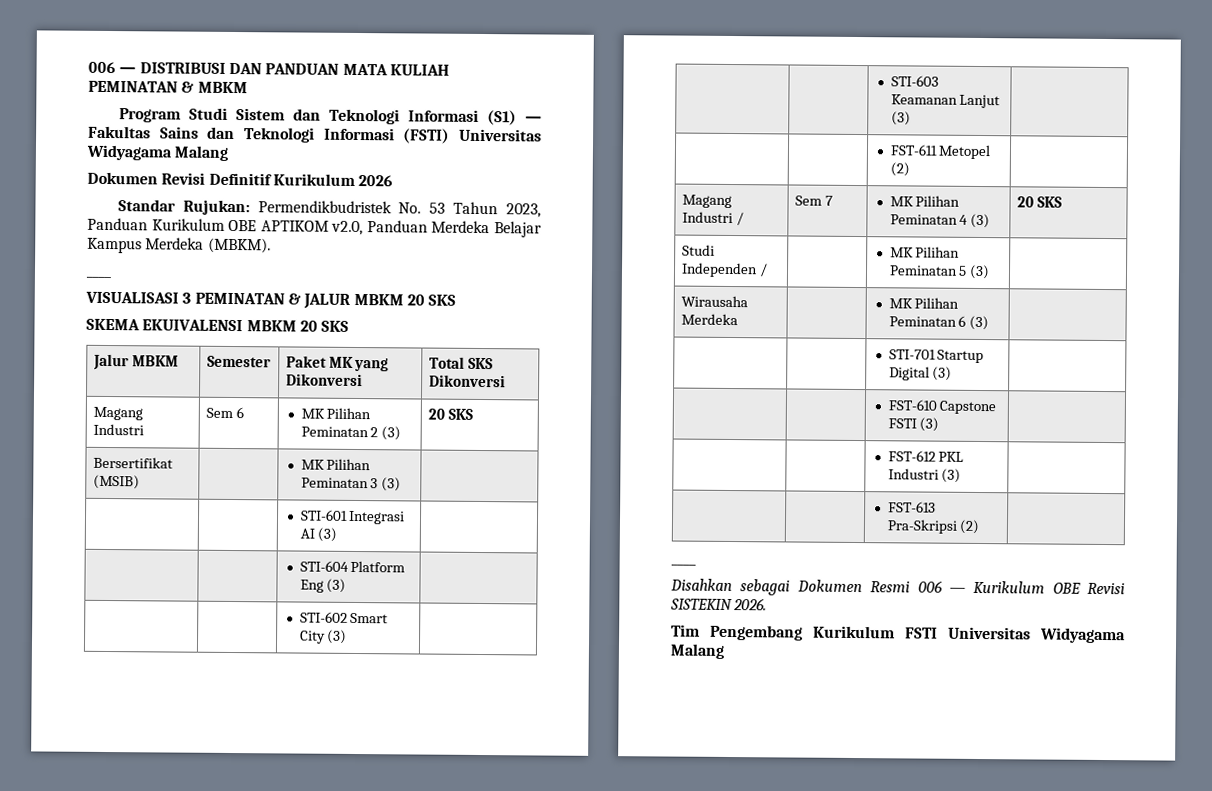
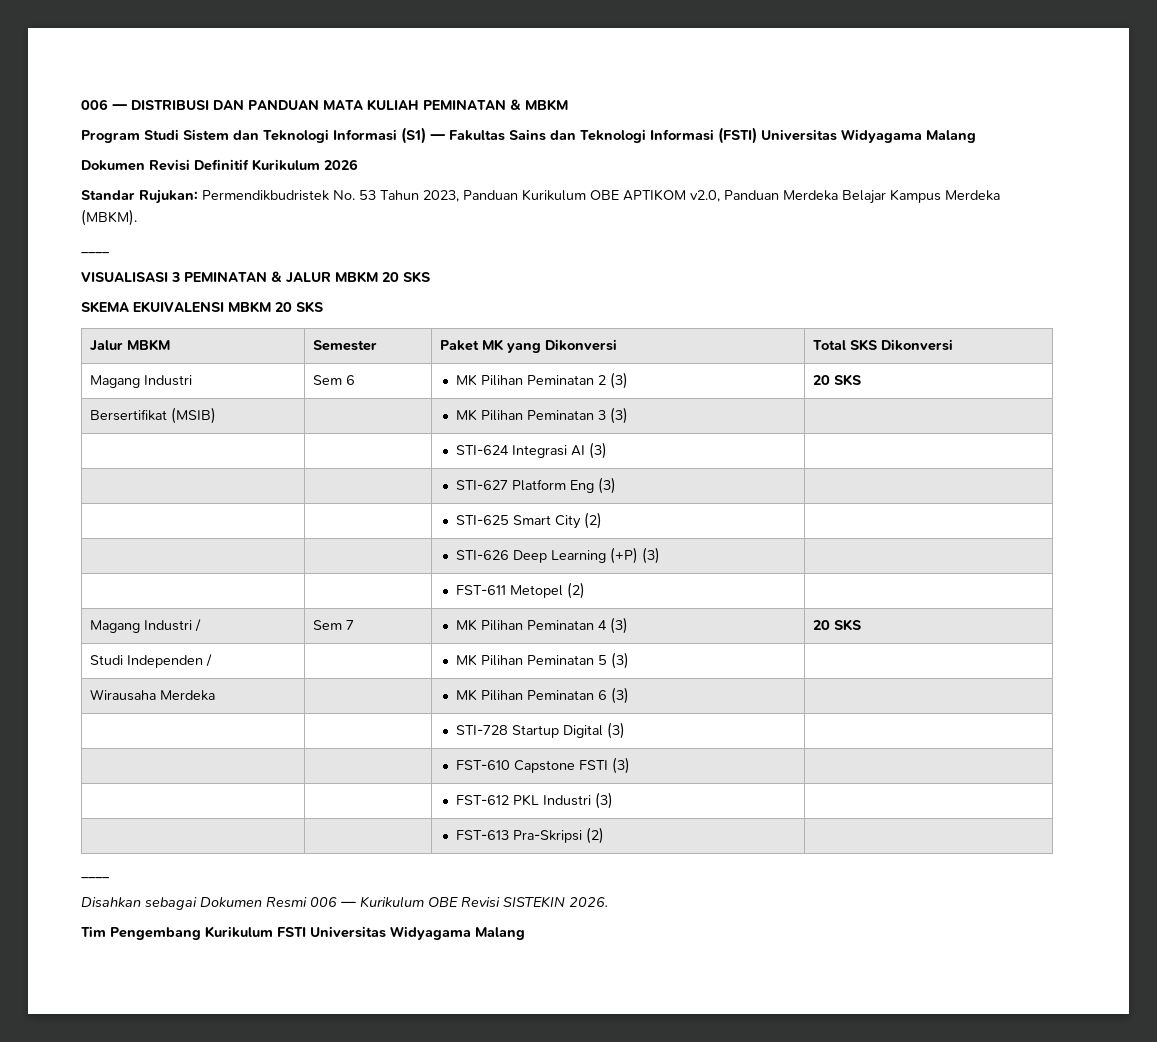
[299,509,348,521] STI-601 -> [455,445,509,455] STI-624
[299,560,349,572] STI-604 -> [455,480,508,490] STI-627
[299,611,348,623] STI-602 -> [455,515,509,525] STI-625
[326,629,348,644] [890,75,939,87] [890,94,1001,109] (3) | // | | STI-603 Keamanan Lanjut -> [583,512,602,529] [455,547,638,564] (2) | // | | STI-626 Deep Learning (+P)
[888,349,936,360] STI-701 -> [455,725,508,735] STI-728

